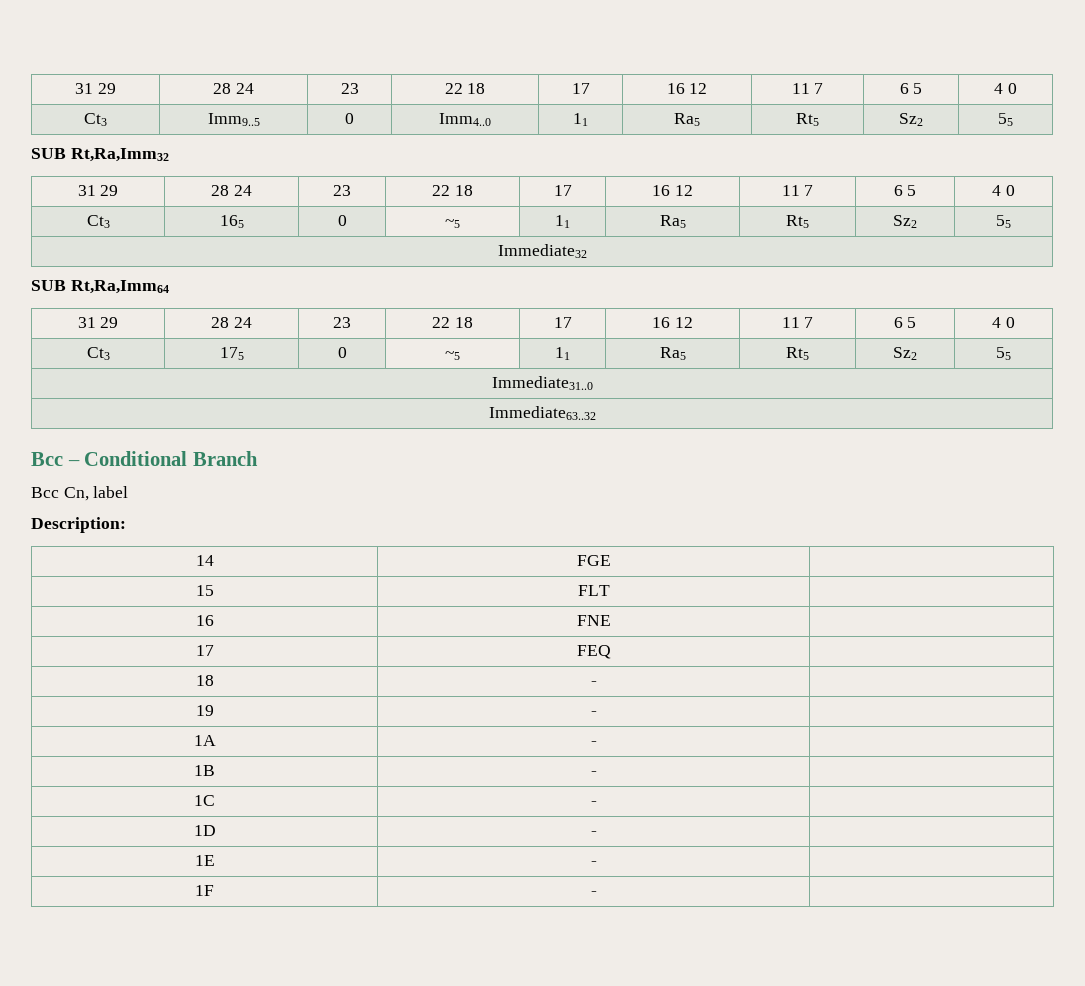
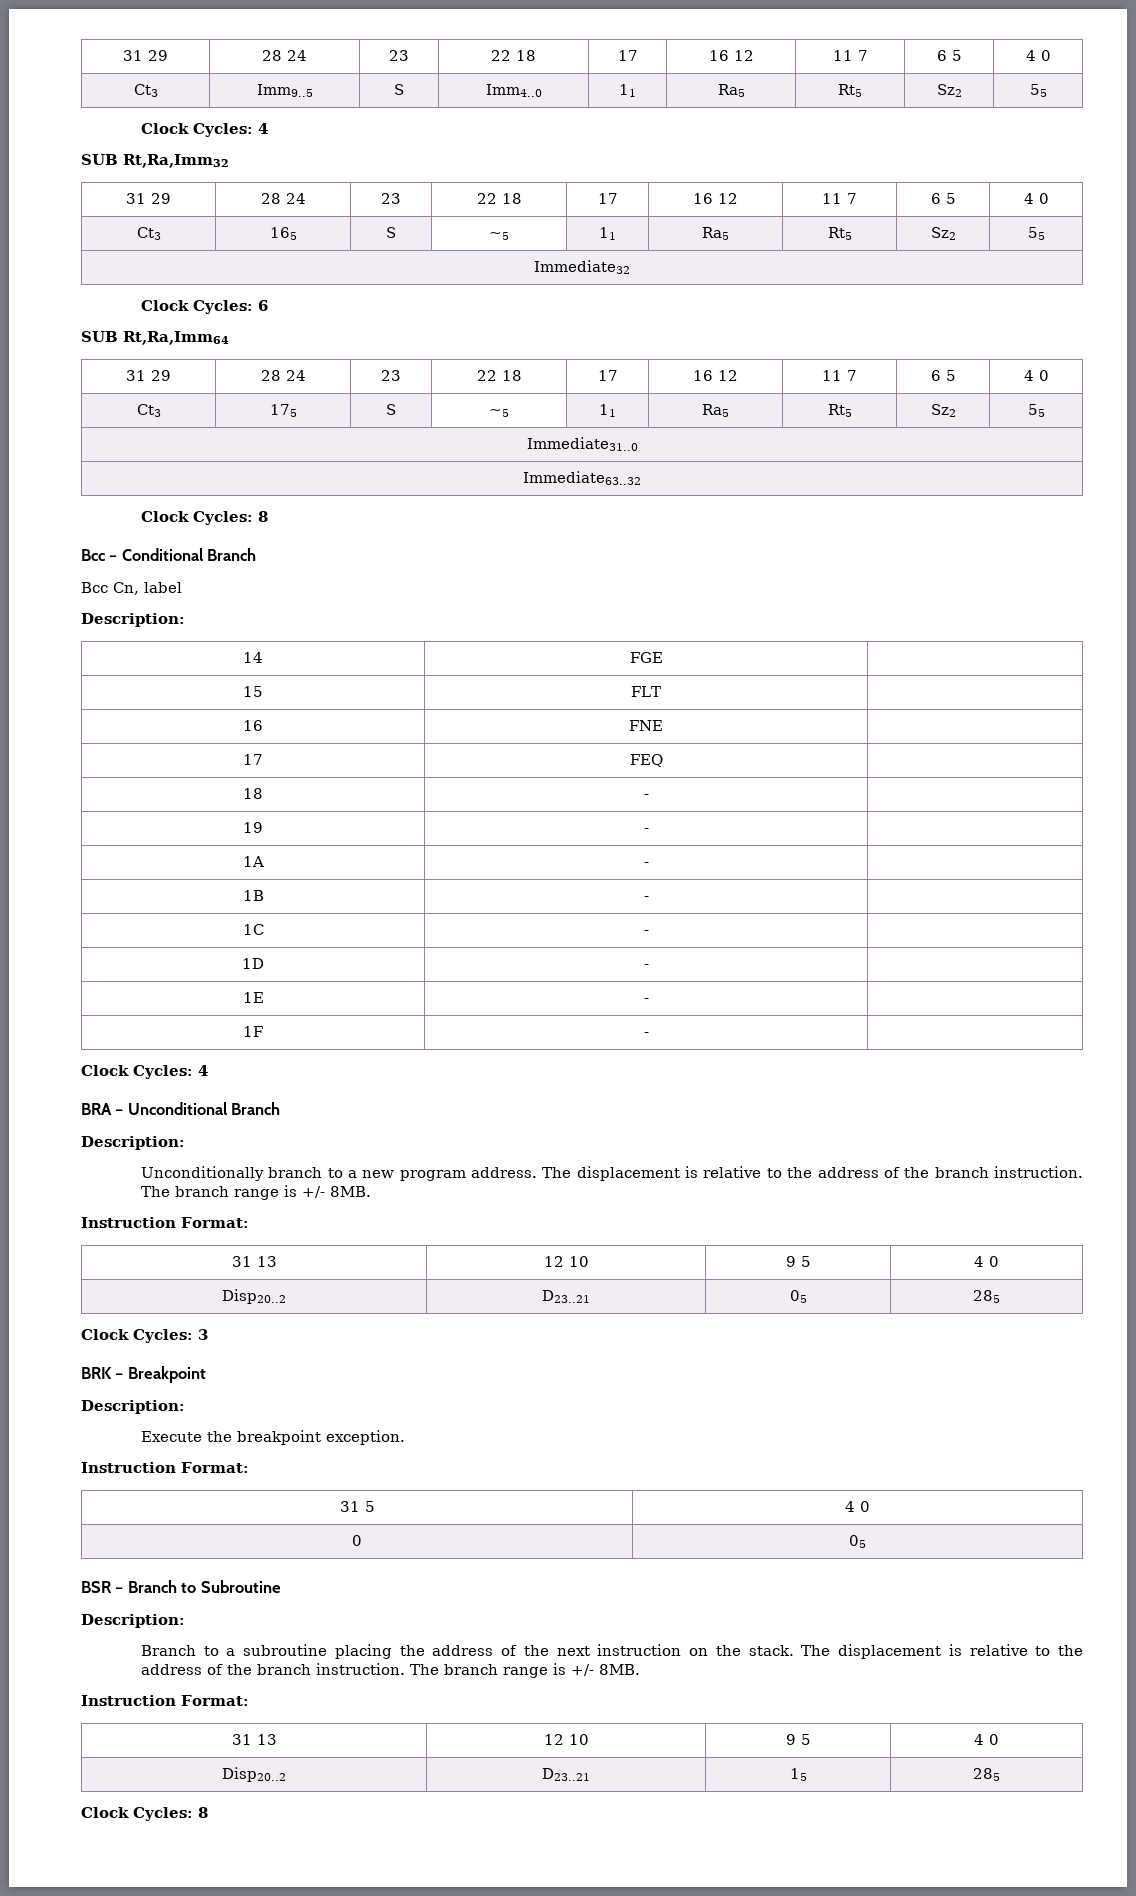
[345,113,354,124] 0 -> [394,84,404,95] S
(1013, 119) none -> [140,123,268,137] // Clock Cycles: 4
[337,215,347,226] 0 -> [386,227,396,238] S
(587, 251) none -> [140,300,268,314] // Clock Cycles: 6
[337,347,347,358] 0 -> [386,404,396,415] S
(596, 413) none -> [140,511,268,525] // Clock Cycles: 8
(597, 893) none -> [81,1065,208,1079] [81,1102,281,1115] [81,1136,185,1150] [140,1166,1084,1181] [140,1185,371,1200] [81,1217,249,1228] [231,1256,277,1267] [543,1256,589,1267] [785,1256,811,1267] [974,1256,999,1267] [222,1289,286,1304] [542,1290,590,1303] [789,1290,807,1303] [973,1290,1000,1303] [81,1329,208,1343] [81,1366,206,1383] [81,1400,185,1414] [140,1430,405,1445] [81,1462,249,1473] [339,1501,375,1512] [845,1501,871,1512] [352,1535,362,1546] [849,1535,867,1548] [81,1580,281,1593] [81,1614,185,1628] [140,1644,1083,1659] [140,1663,640,1678] [81,1695,249,1706] [231,1734,277,1745] [543,1734,589,1745] [785,1734,811,1745] [974,1734,999,1745] [222,1767,286,1782] [542,1768,590,1781] [789,1768,807,1781] [973,1768,1000,1781] [81,1807,208,1821] // Clock Cycles: 4 // BRA – Unconditional Branch // Description: // Unconditionally branch to a new program address. The displacement is relative to the address of the branch instruction. The branch range is +/- 8MB. // Instruction Format: // 31 13 | 12 10 | 9 5 | 4 0 // Disp20..2 | D23..21 | 05 | 285 // Clock Cycles: 3 // BRK – Breakpoint // Description: // Execute the breakpoint exception. // Instruction Format: // 31 5 | 4 0 // 0 | 05 // BSR – Branch to Subroutine // Description: // Branch to a subroutine placing the address of the next instruction on the stack. The displacement is relative to the address of the branch instruction. The branch range is +/- 8MB. // Instruction Format: // 31 13 | 12 10 | 9 5 | 4 0 // Disp20..2 | D23..21 | 15 | 285 // Clock Cycles: 8

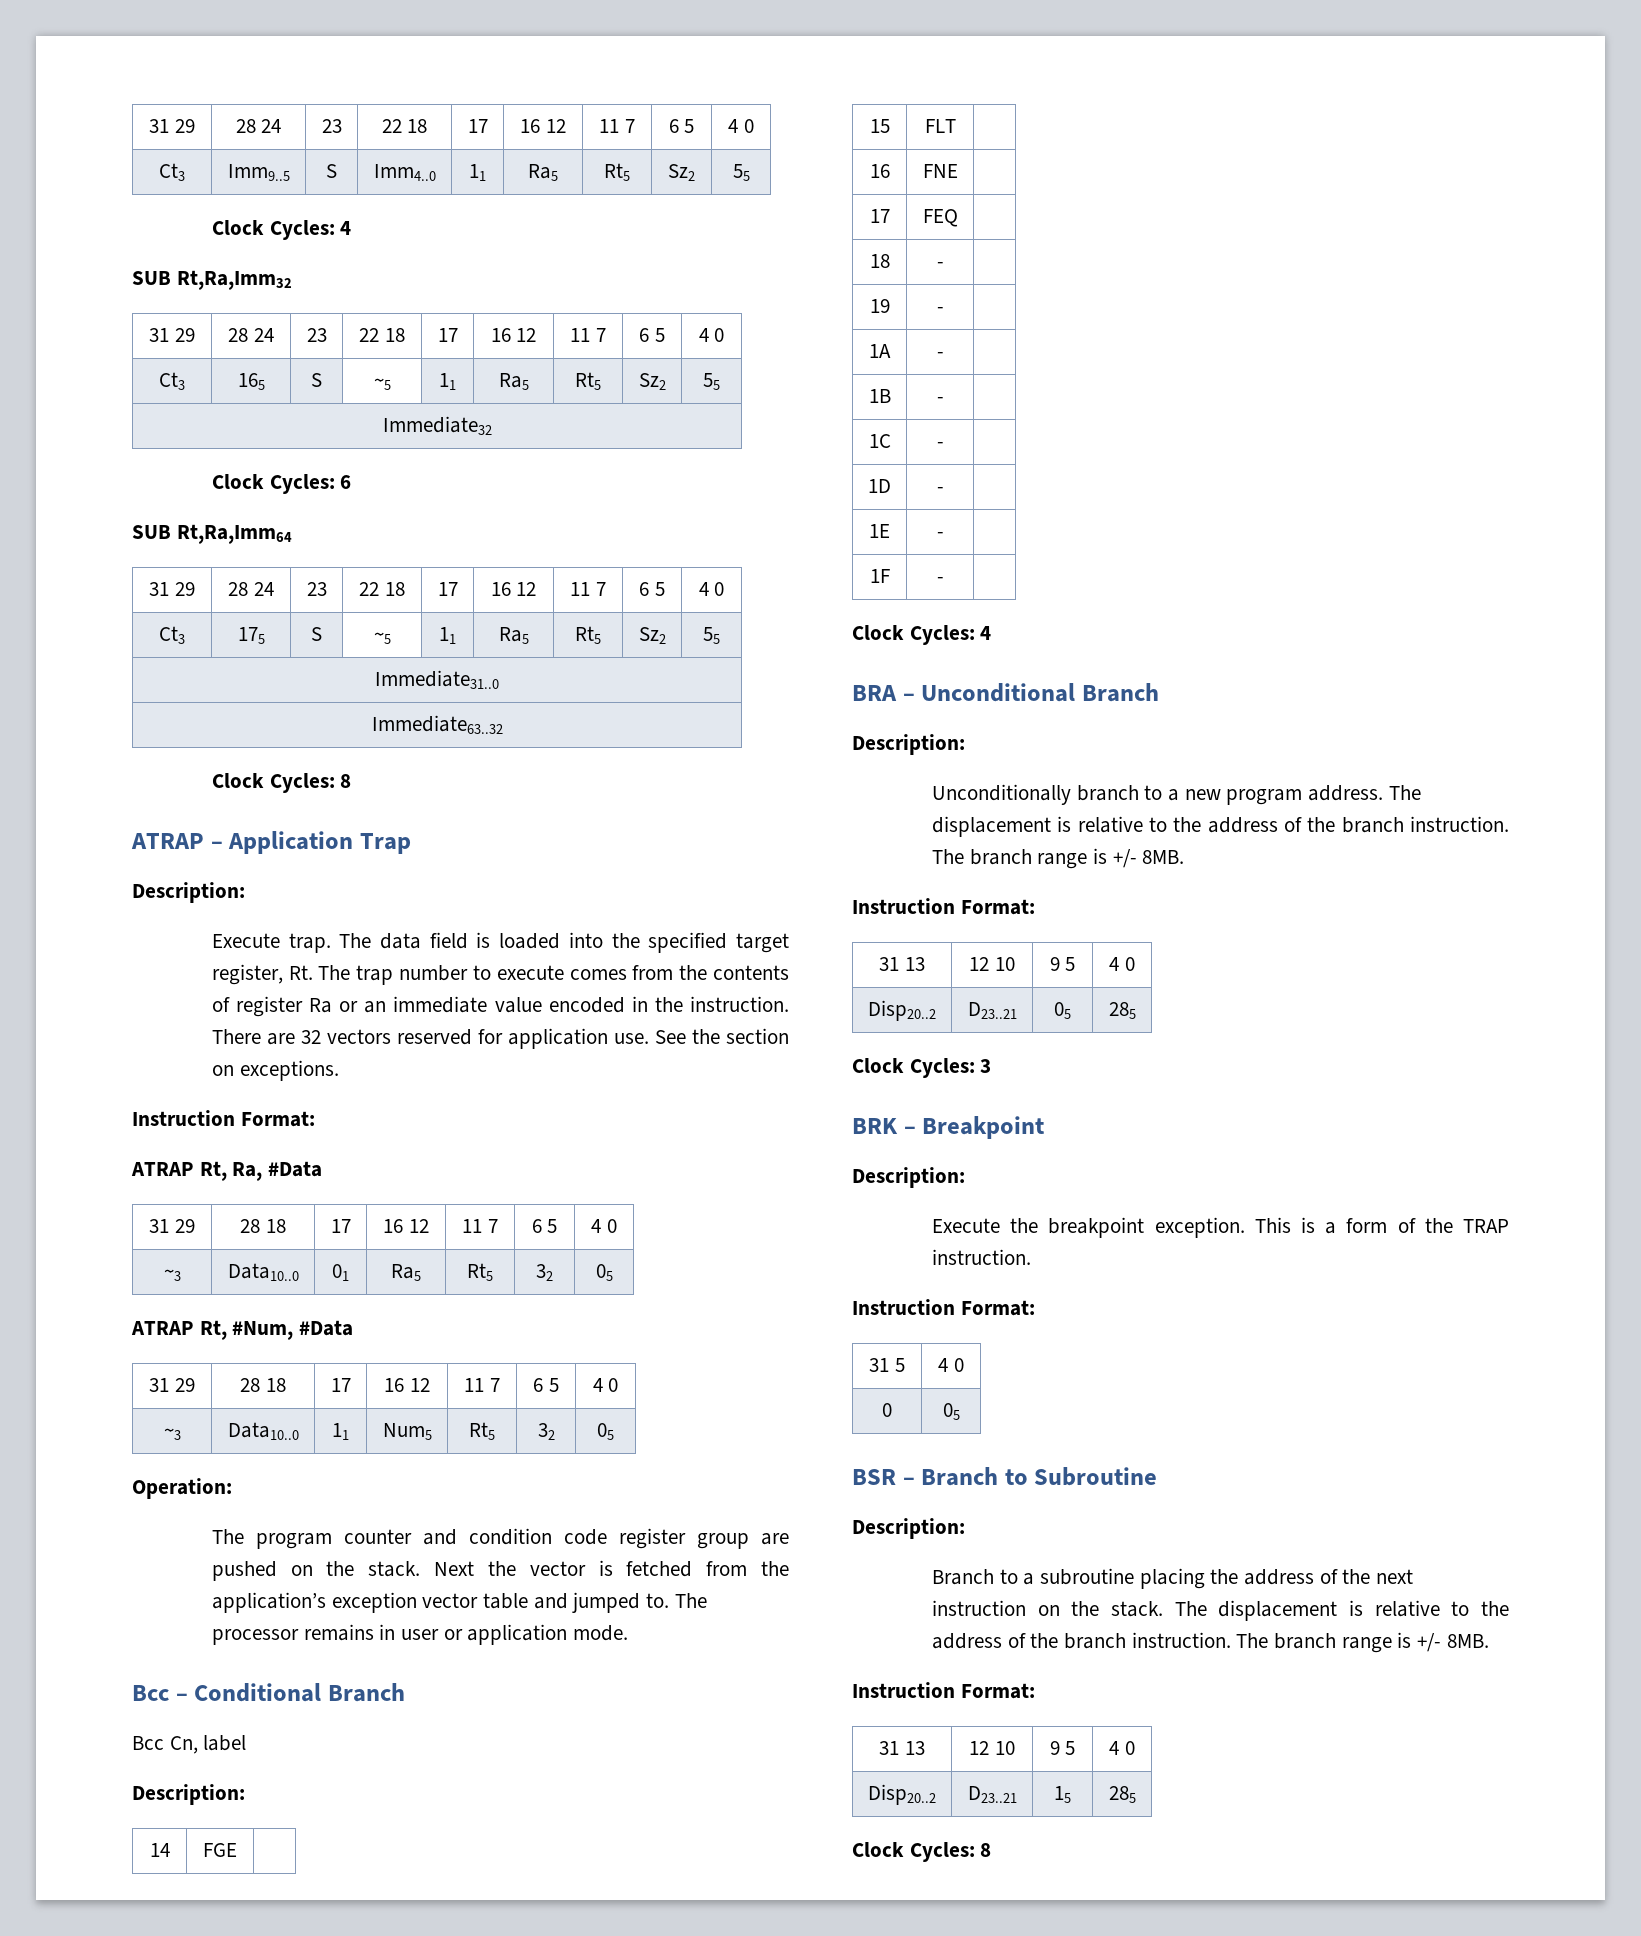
(268, 516) none -> [131,831,411,854] [132,882,245,903] [211,932,789,953] [211,964,789,985] [211,996,789,1017] [211,1028,789,1049] [211,1060,339,1081] [132,1110,315,1127] [131,1161,323,1181] [149,1219,195,1233] [240,1219,286,1233] [330,1219,351,1233] [383,1219,429,1233] [462,1219,498,1233] [531,1219,558,1233] [591,1219,617,1233] [163,1269,181,1281] [227,1263,299,1281] [332,1264,349,1281] [391,1264,421,1281] [467,1263,493,1281] [536,1264,553,1281] [595,1264,613,1281] [131,1320,354,1340] [149,1378,195,1392] [240,1378,286,1392] [330,1378,351,1392] [384,1378,430,1392] [464,1378,500,1392] [533,1378,559,1392] [592,1378,619,1392] [163,1428,181,1440] [227,1422,299,1440] [332,1423,349,1440] [382,1423,432,1440] [469,1422,495,1440] [537,1423,555,1440] [597,1423,614,1440] [132,1478,232,1499] [211,1528,789,1549] [211,1560,789,1581] [211,1592,707,1613] [211,1624,628,1645] // ATRAP – Application Trap // Description: // Execute trap. The data field is loaded into the specified target register, Rt. The trap number to execute comes from the contents of register Ra or an immediate value encoded in the instruction. There are 32 vectors reserved for application use. See the section on exceptions. // Instruction Format: // ATRAP Rt, Ra, #Data // 31 29 | 28 18 | 17 | 16 12 | 11 7 | 6 5 | 4 0 // ~3 | Data10..0 | 01 | Ra5 | Rt5 | 32 | 05 // ATRAP Rt, #Num, #Data // 31 29 | 28 18 | 17 | 16 12 | 11 7 | 6 5 | 4 0 // ~3 | Data10..0 | 11 | Num5 | Rt5 | 32 | 05 // Operation: // The program counter and condition code register group are pushed on the stack. Next the vector is fetched from the application’s exception vector table and jumped to. The processor remains in user or application mode.
(405, 1437) none -> [1254,1217,1509,1234] [931,1249,1031,1265] This is a form of the TRAP instruction.

